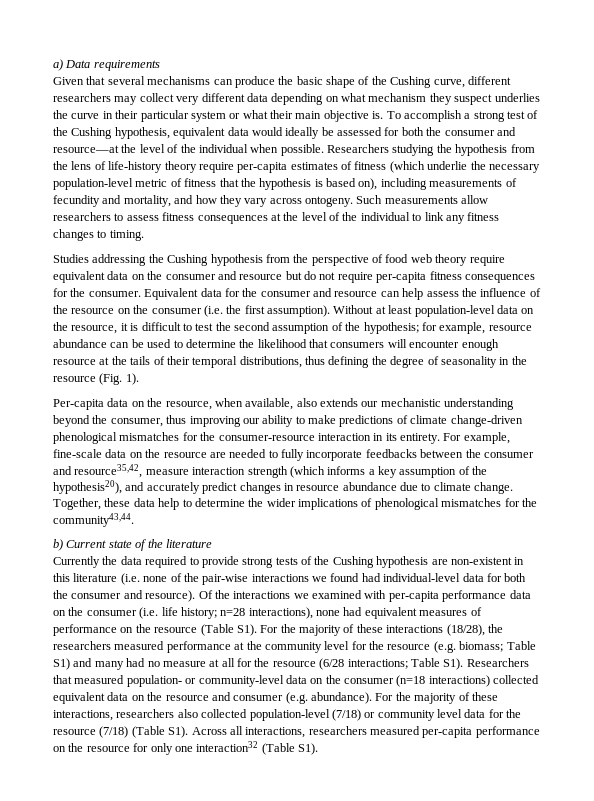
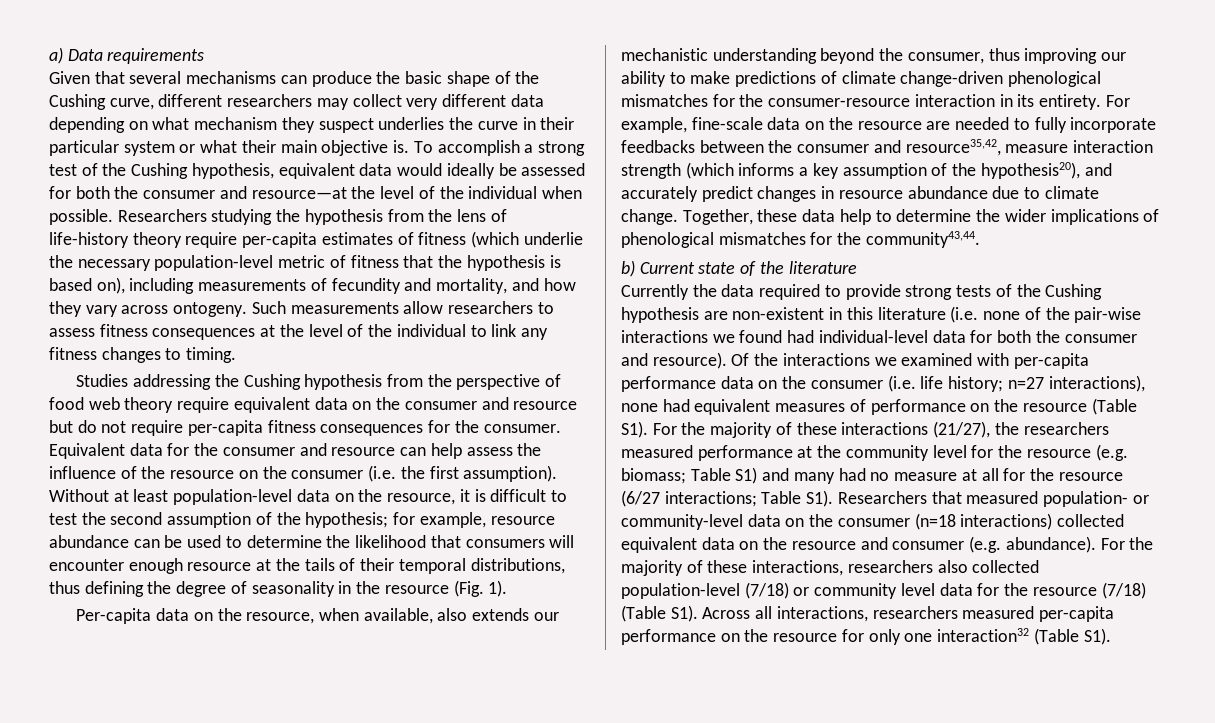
[220,608,246,616] n=28 -> [1007,377,1044,389] n=27
[446,624,485,636] (18/28), -> [933,421,991,438] (21/27),
[319,658,345,670] (6/28 -> [621,490,660,507] (6/27

